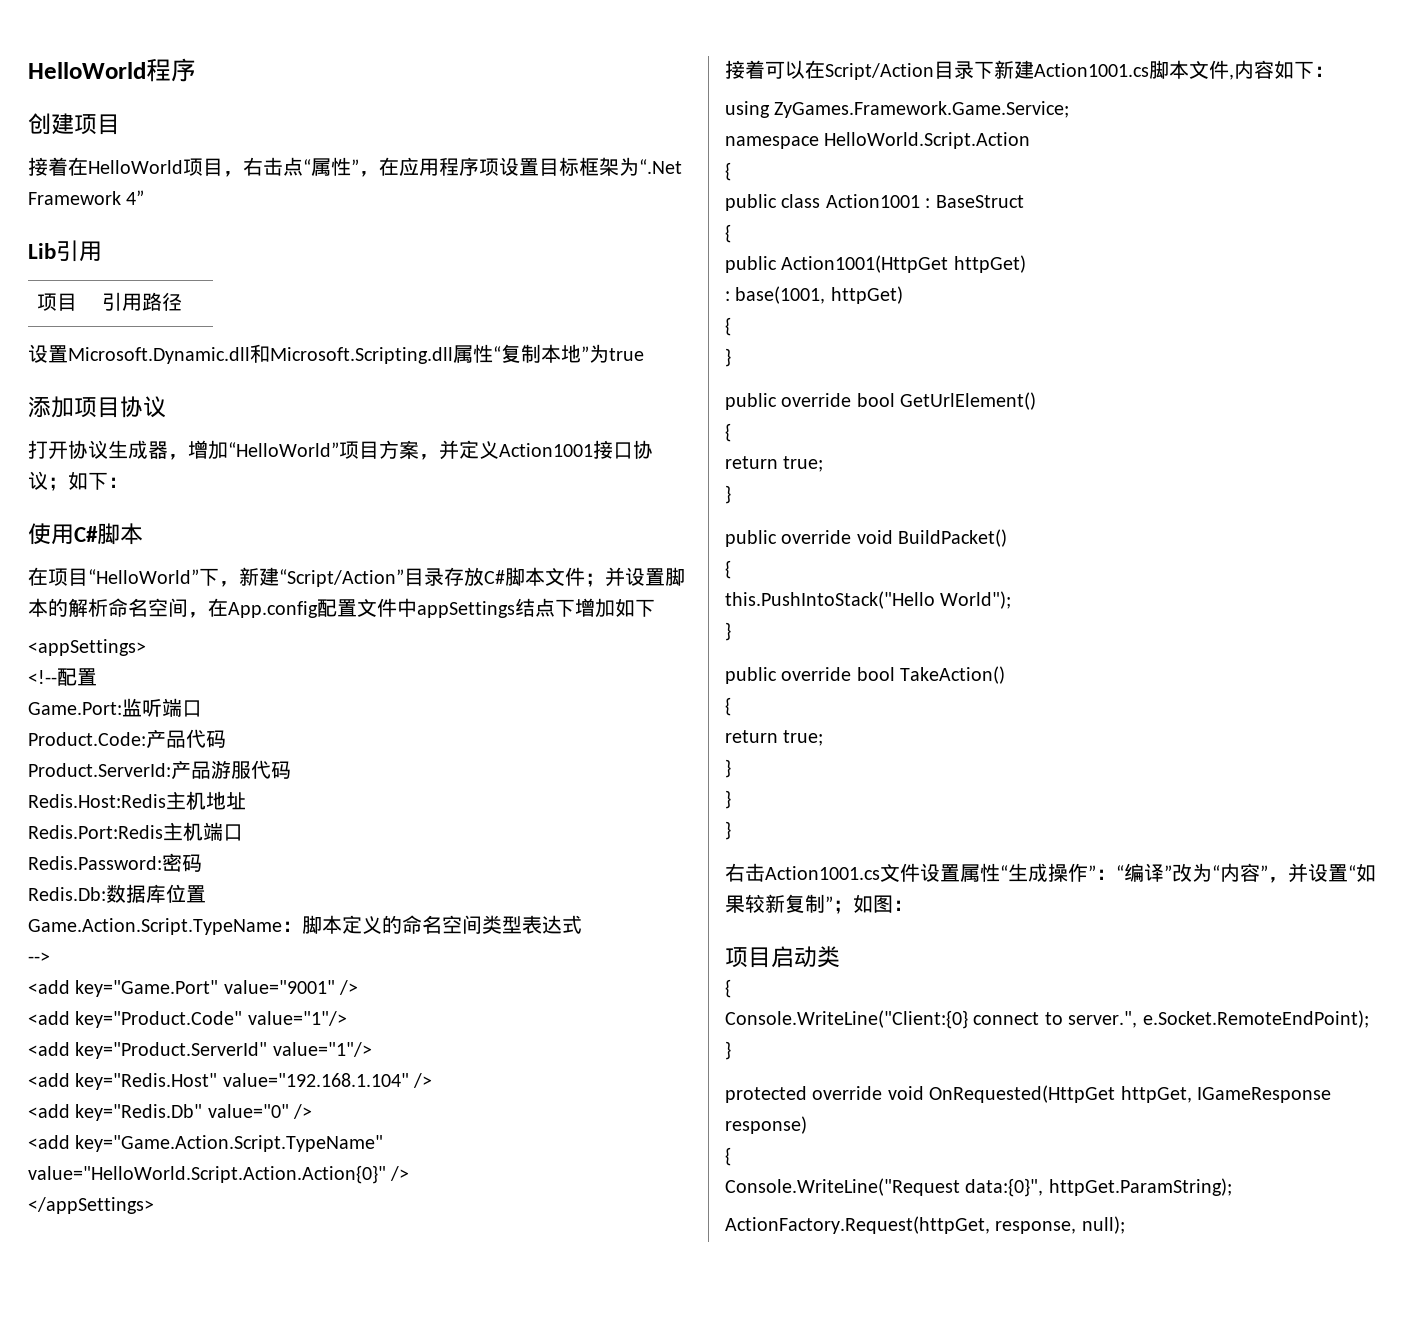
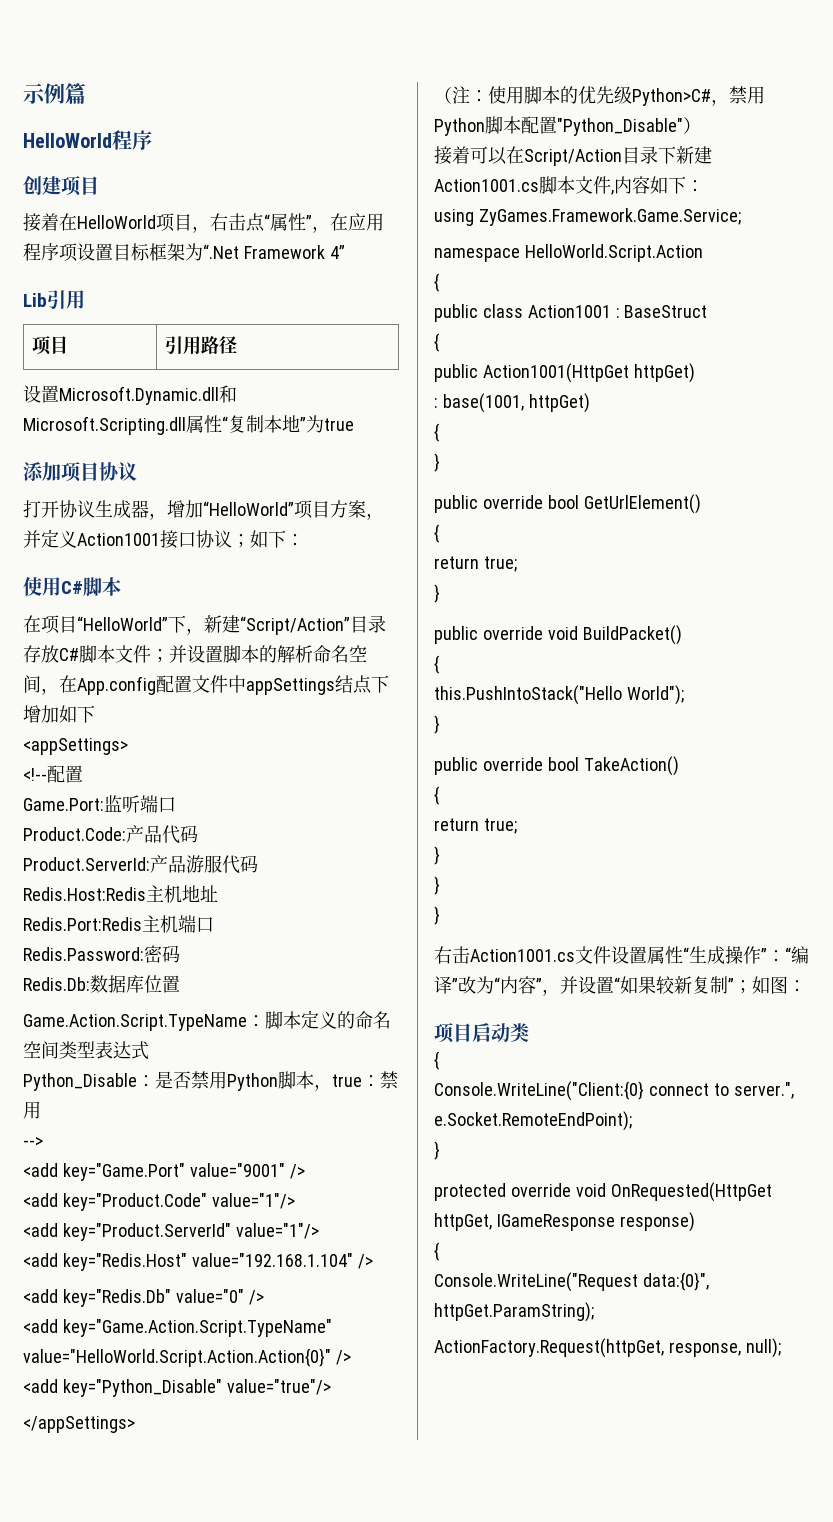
(28, 70) none -> [23,83,86,104] 示例篇 //
(582, 924) none -> [23,1071,398,1091] [23,1101,41,1119] // Python_Disable：是否禁用Python脚本，true：禁用
[28,1197,154,1214] </appSettings> -> [23,1379,331,1397] [23,1416,135,1433] [434,86,765,106] [434,116,701,136] <add key="Python_Disable" value="true"/> // </appSettings> // （注：使用脚本的优先级Python>C#，禁用Python脚本配置"Python_Disable"）

